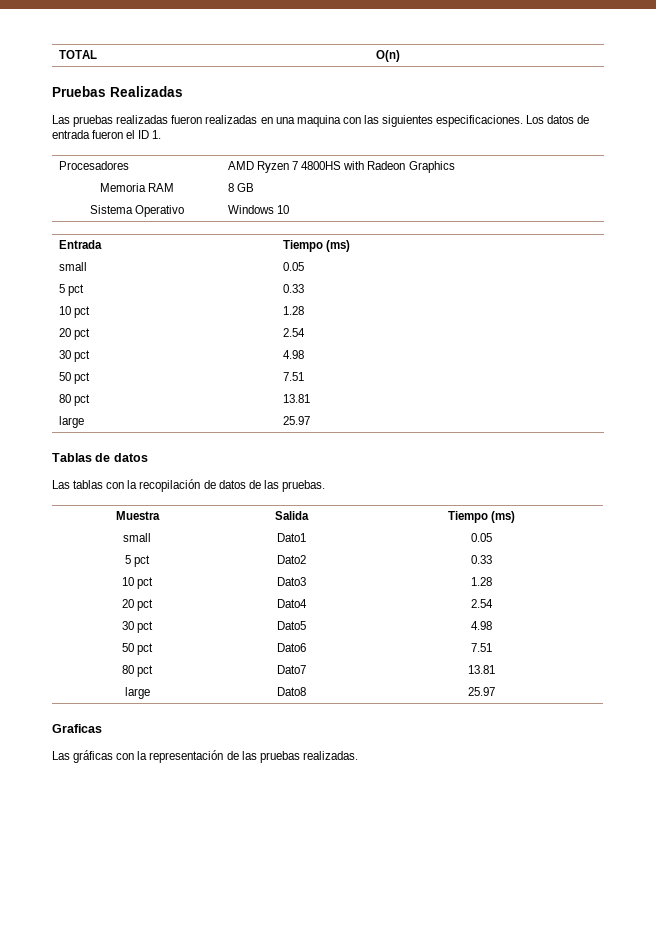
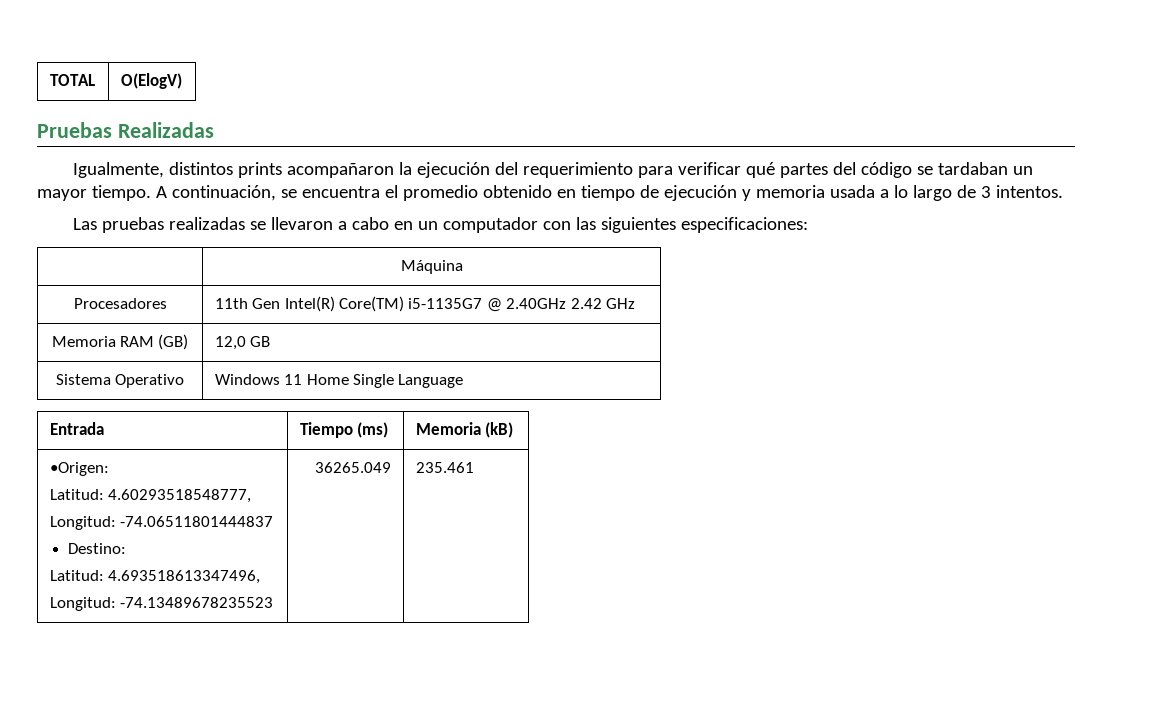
[375,50,400,62] O(n) -> [120,73,182,89] O(ElogV)
[52,115,590,127] [52,130,162,139] [58,161,129,170] [227,161,455,173] Las pruebas realizadas fueron realizadas en una maquina con las siguientes especificaciones. Los datos de entrada fueron el ID 1. // Procesadores | AMD Ryzen 7 4800HS with Radeon Graphics -> [73,162,1034,178] [37,185,1063,201] [73,217,809,233] [400,260,463,274] [73,298,167,309] [214,296,636,312] Igualmente, distintos prints acompañaron la ejecución del requerimiento para verificar qué partes del código se tardaban un mayor tiempo. A continuación, se encuentra el promedio obtenido en tiempo de ejecución y memoria usada a lo largo de 3 intentos. // Las pruebas realizadas se llevaron a cabo en un computador con las siguientes especificaciones: // | Máquina // Procesadores | 11th Gen Intel(R) Core(TM) i5-1135G7 @ 2.40GHz 2.42 GHz
[227,183,234,192] | 8 -> [158,334,189,350] [214,336,246,350] (GB) | 12,0
[277,205,290,214] 10 -> [284,374,464,388] 11 Home Single Language
[58,262,87,271] [282,262,304,271] [58,284,85,296] [282,284,304,293] [58,306,91,318] [282,306,304,315] [58,328,91,340] [282,328,305,337] [58,350,91,362] [282,350,304,359] [58,372,91,384] [282,372,304,381] [58,394,91,406] [282,394,310,403] [58,416,84,428] [282,416,310,425] [52,453,148,462] [52,479,325,492] [115,511,160,520] [274,511,309,520] [447,511,516,523] [123,533,151,542] [276,533,306,542] [471,533,492,542] [124,555,151,567] [276,555,306,564] [471,555,492,564] [121,577,154,589] [276,577,306,586] [471,577,492,586] [121,599,154,611] [276,599,307,608] [471,599,493,608] [121,621,154,633] [276,621,306,630] [471,621,492,630] [121,643,154,655] [276,643,306,652] [471,643,492,652] [121,665,154,677] [276,665,306,674] [468,665,495,674] [124,687,150,699] [276,687,306,696] [468,687,495,696] [52,724,102,733] [52,750,358,763] // small | 0.05 // 5 pct | 0.33 // 10 pct | 1.28 // 20 pct | 2.54 // 30 pct | 4.98 // 50 pct | 7.51 // 80 pct | 13.81 // large | 25.97 // Tablas de datos // Las tablas con la recopilación de datos de las pruebas. // Muestra | Salida | Tiempo (ms) // small | Dato1 | 0.05 // 5 pct | Dato2 | 0.33 // 10 pct | Dato3 | 1.28 // 20 pct | Dato4 | 2.54 // 30 pct | Dato5 | 4.98 // 50 pct | Dato6 | 7.51 // 80 pct | Dato7 | 13.81 // large | Dato8 | 25.97 // Graficas // Las gráficas con la representación de las pruebas realizadas. -> [415,422,514,438] [49,462,109,476] [49,489,252,503] [49,516,274,530] [67,543,126,554] [49,570,261,584] [49,597,274,611] [315,462,392,473] [415,462,474,473] | Memoria (kB) // •Origen: // Latitud: 4.60293518548777, // Longitud: -74.06511801444837 // Destino: // Latitud: 4.693518613347496, // Longitud: -74.13489678235523 | 36265.049 | 235.461

